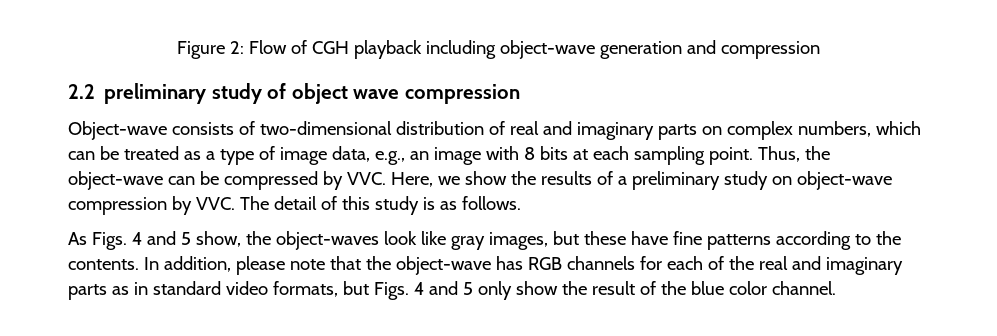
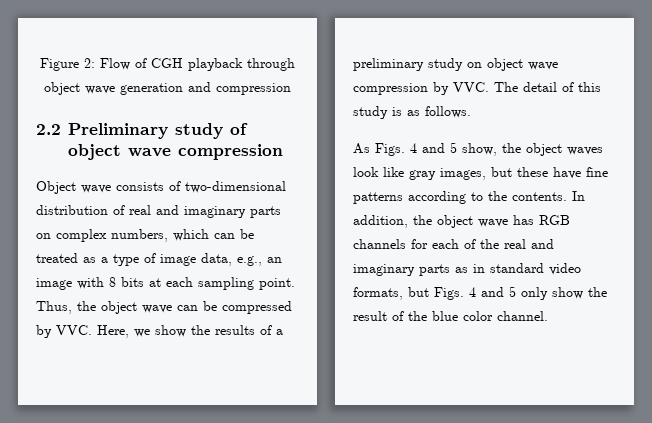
[425,40,595,59] including object-wave -> [247,58,295,71] [44,82,115,95] through object wave
[104,83,207,104] preliminary -> [68,123,168,139] Preliminary
[68,121,167,140] Object-wave -> [36,181,111,194] Object wave
[68,171,163,190] object-wave -> [101,301,172,314] object wave
[796,171,892,190] object-wave -> [487,58,558,71] object wave
[275,231,379,250] object-waves -> [526,143,603,156] object waves
[235,256,491,275] please note that the object-wave -> [413,215,508,228] the object wave

